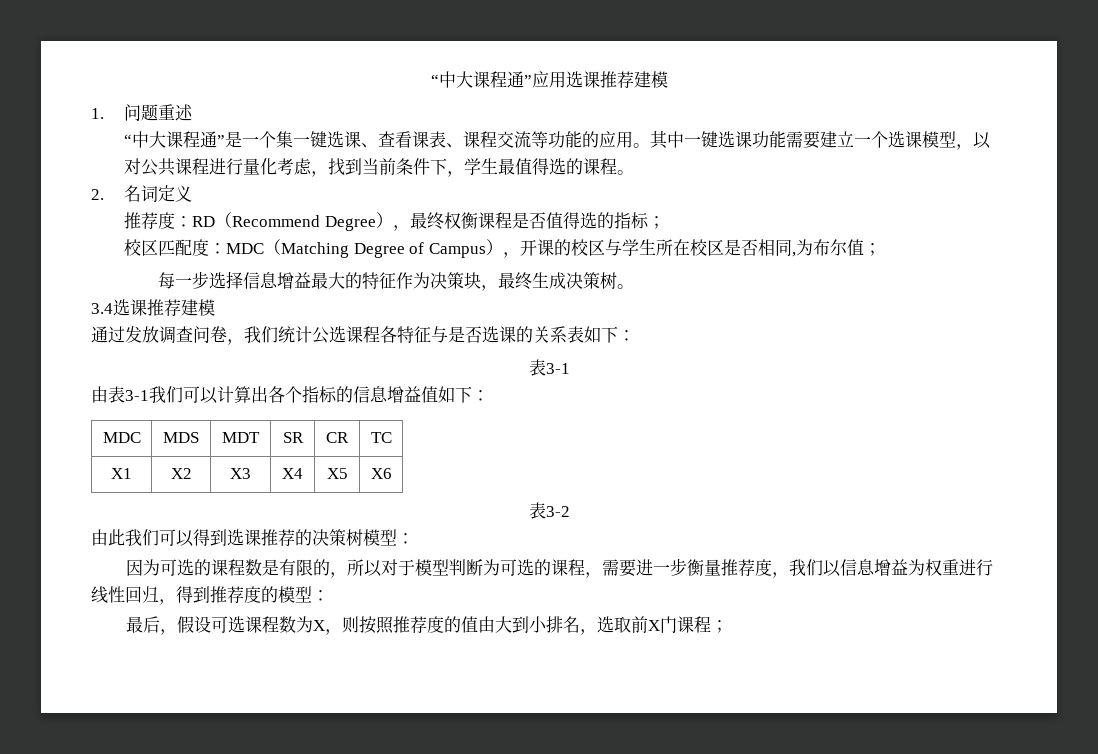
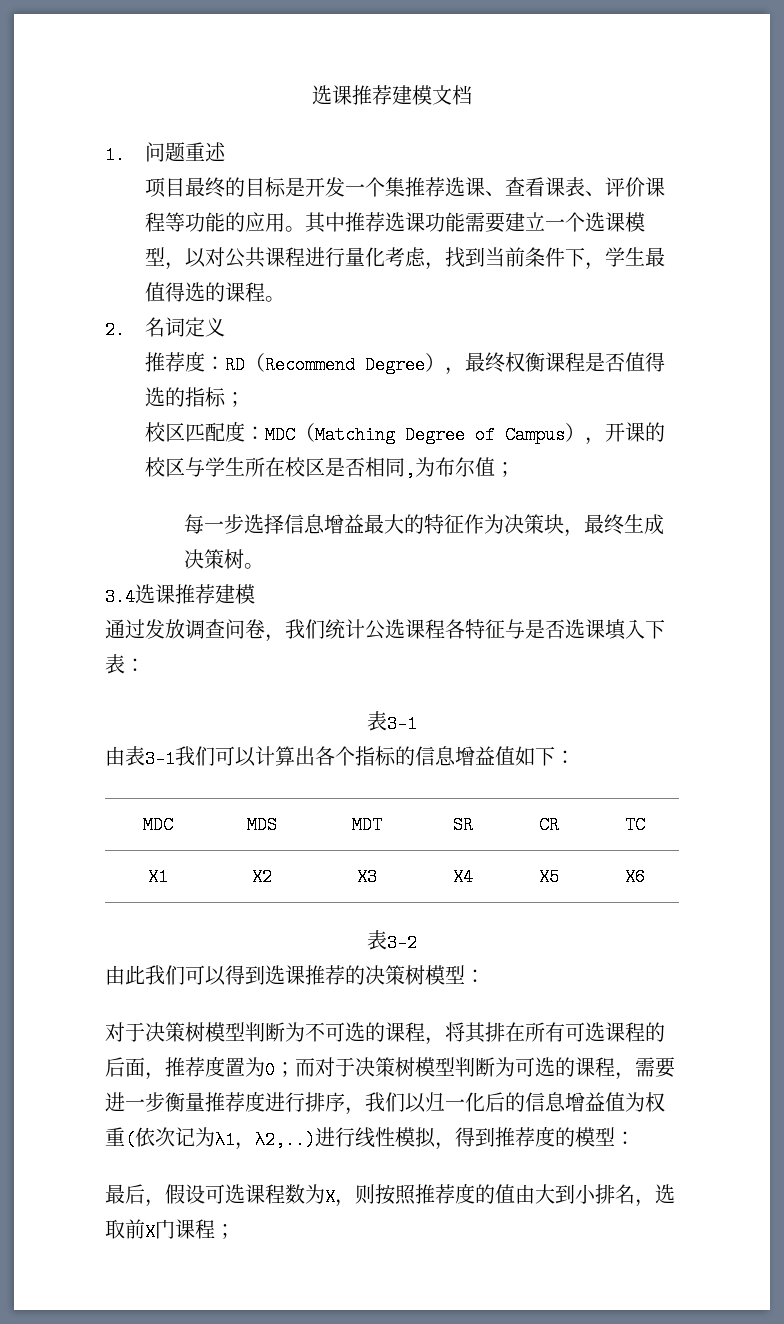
[430,71,668,89] “中大课程通”应用选课推荐建模 -> [312,85,472,105] 选课推荐建模文档
[124,131,328,148] “中大课程通”是一个集一键 -> [144,177,445,198] 项目最终的目标是开发一个集推荐
[463,131,532,148] 课程交流 -> [604,177,665,197] [144,212,165,232] 评价课程
[684,131,719,148] 一键 -> [344,212,385,232] 推荐
[516,326,618,343] 的关系表如下 -> [605,619,665,640] [105,654,125,674] 填入下表
[126,559,416,578] 因为可选的课程数是有限的，所以对于 -> [105,1022,665,1045] [105,1056,415,1080] 对于决策树模型判断为不可选的课程，将其排在所有可选课程的后面，推荐度置为0；而对于决策树
[772,559,960,578] ，我们以信息增益为权重 -> [265,1092,665,1115] [105,1127,315,1150] 进行排序，我们以归一化后的信息增益值为权重(依次记为λ1，λ2,..)
[125,586,159,603] 回归 -> [395,1127,436,1148] 模拟

